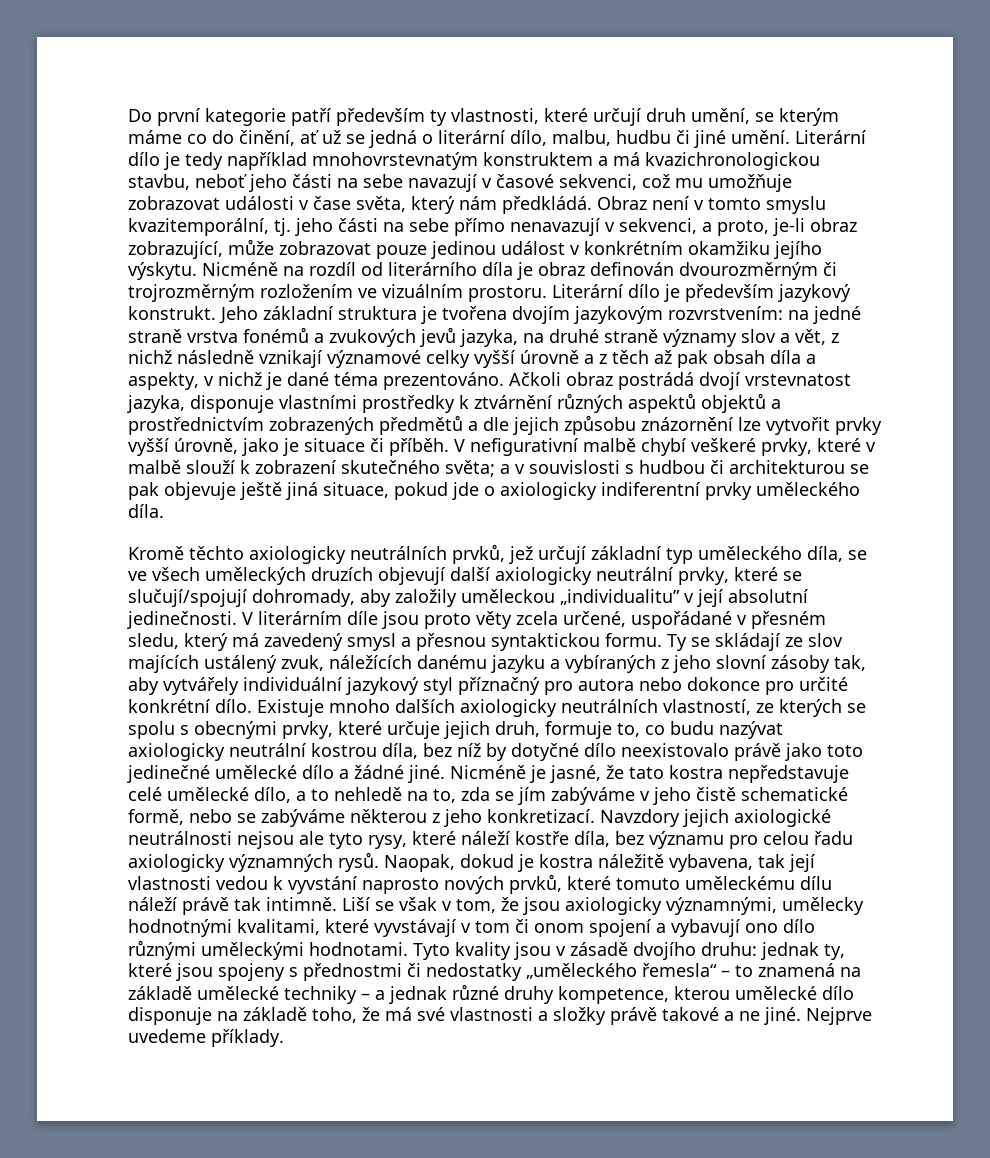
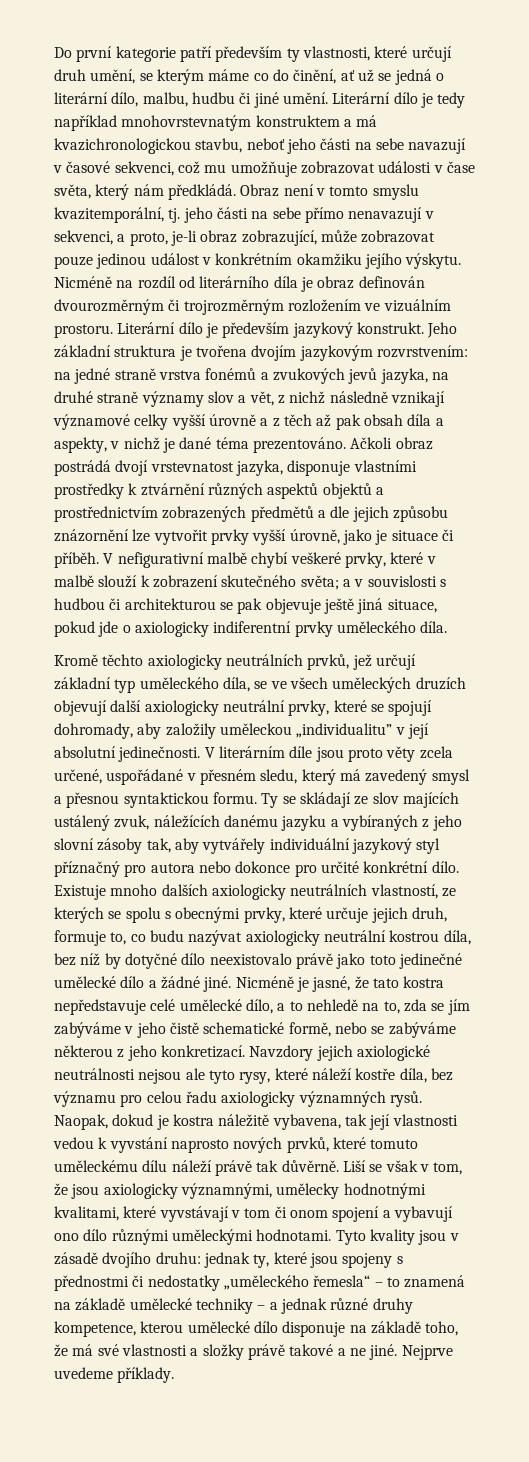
[128,589,247,607] slučují/spojují -> [388,700,433,716] spojují
[266,897,337,911] intimně. -> [281,1160,339,1172] důvěrně.

